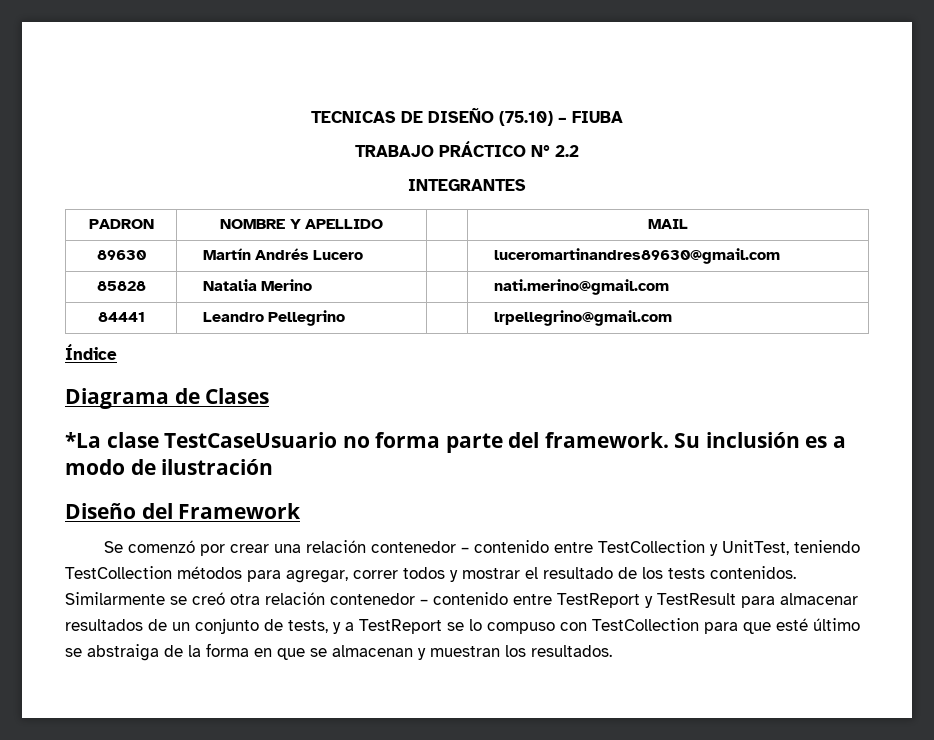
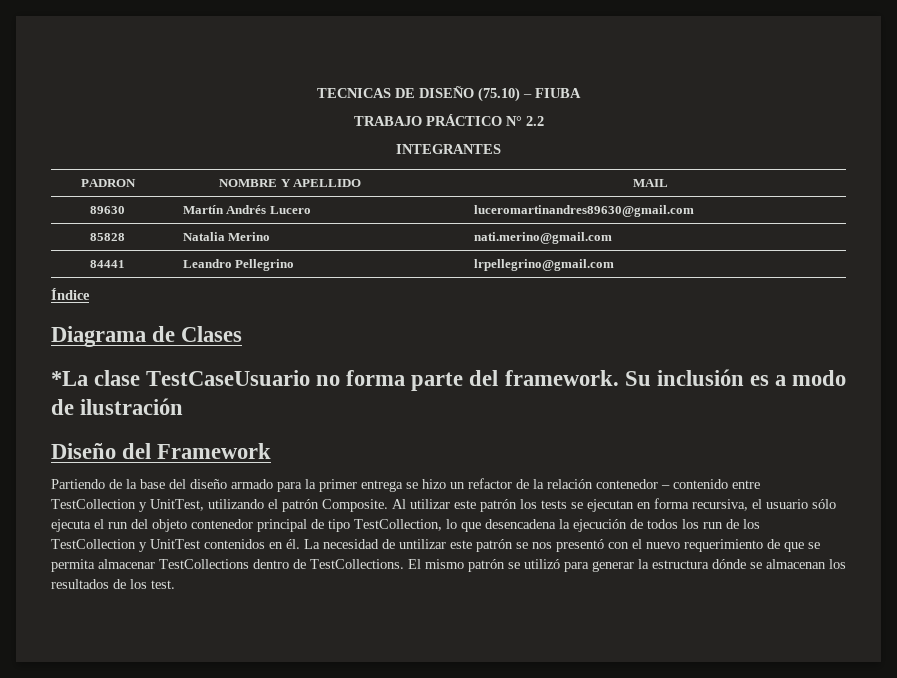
[103,540,301,556] Se comenzó por crear una -> [51,478,544,492] Partiendo de la base del diseño armado para la primer entrega se hizo un refactor de la
[793,540,860,553] [65,566,796,583] [65,592,858,608] [65,618,860,634] [65,643,612,661] teniendo TestCollection métodos para agregar, correr todos y mostrar el resultado de los tests contenidos. Similarmente se creó otra relación contenedor – contenido entre TestReport y TestResult para almacenar resultados de un conjunto de tests, y a TestReport se lo compuso con TestCollection para que esté último se abstraiga de la forma en que se almacenan y muestran los resultados. -> [208,498,836,512] [51,519,760,532] [51,539,820,552] [51,559,846,572] [51,579,175,589] utilizando el patrón Composite. Al utilizar este patrón los tests se ejecutan en forma recursiva, el usuario sólo ejecuta el run del objeto contenedor principal de tipo TestCollection, lo que desencadena la ejecución de todos los run de los TestCollection y UnitTest contenidos en él. La necesidad de untilizar este patrón se nos presentó con el nuevo requerimiento de que se permita almacenar TestCollections dentro de TestCollections. El mismo patrón se utilizó para generar la estructura dónde se almacenan los resultados de los test.

